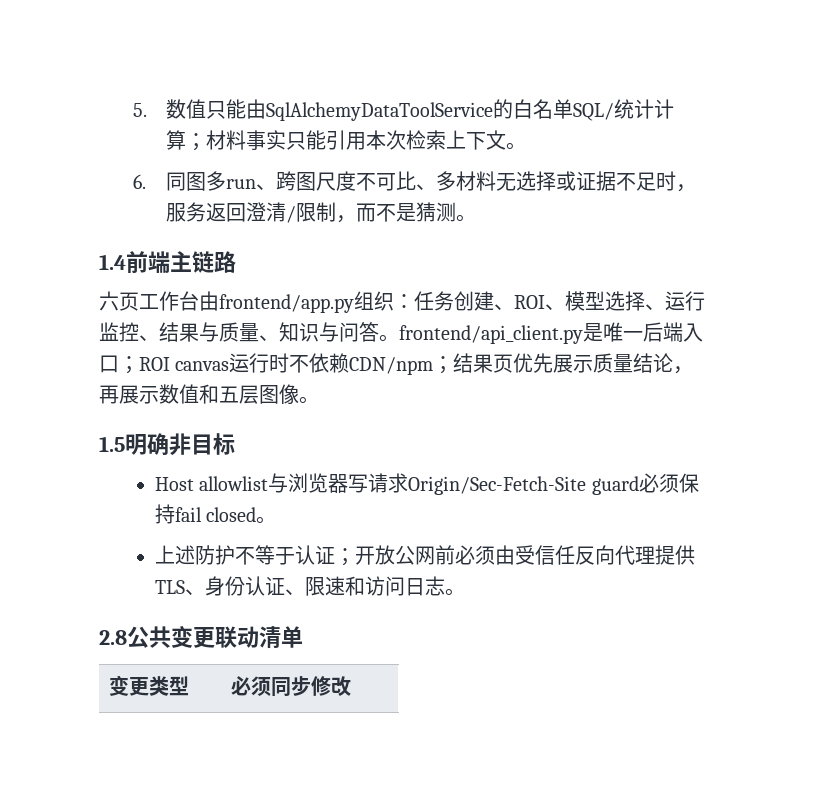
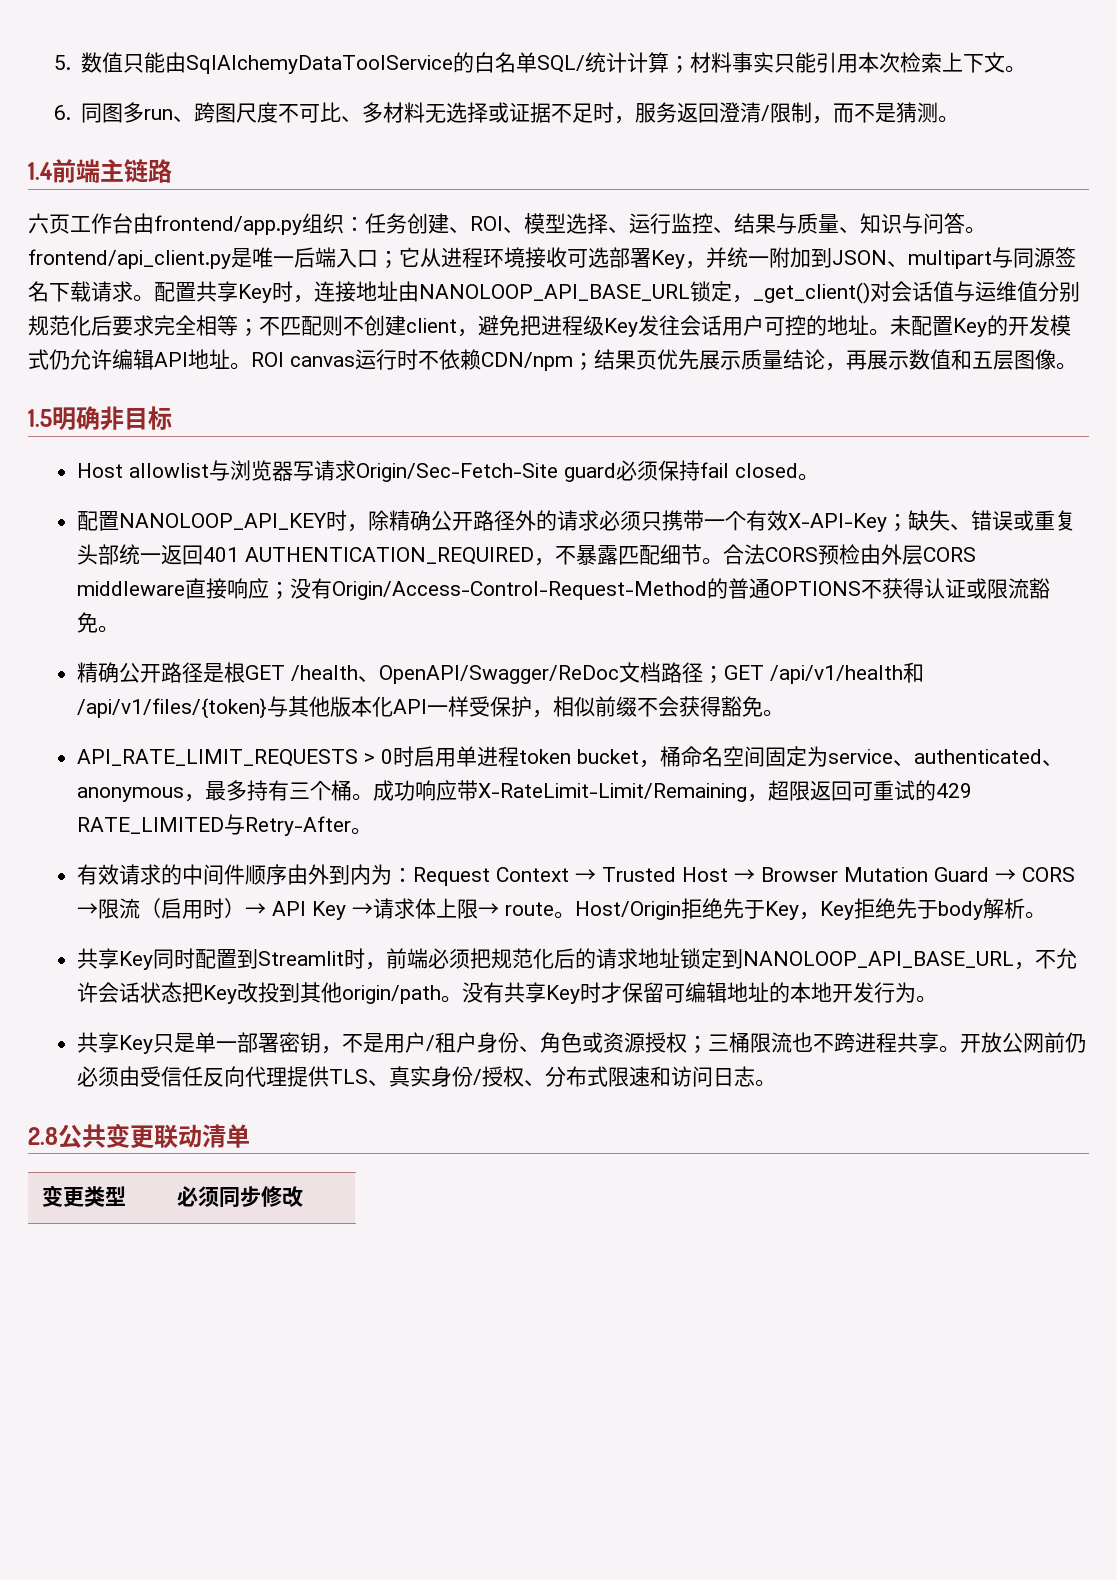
(139, 365) none -> [399,247,1076,269] [28,281,1080,304] [28,315,1071,337] [28,349,251,370] 它从进程环境接收可选部署Key，并统一附加到JSON、multipart与同源签名下载请求。配置共享Key时，连接地址由NANOLOOP_API_BASE_URL锁定，_get_client()对会话值与运维值分别规范化后要求完全相等；不匹配则不创建client，避免把进程级Key发往会话用户可控的地址。未配置Key的开发模式仍允许编辑API地址。
[154,545,355,566] 上述防护不等于认证； -> [77,510,1077,532] [77,544,977,566] [77,578,1051,600] [77,612,120,633] [77,662,925,684] [77,696,785,719] [77,746,1064,768] [77,780,973,802] [77,814,373,836] [77,864,1076,886] [77,898,1047,920] [77,948,1078,970] [77,982,938,1004] [77,1032,961,1054] 配置NANOLOOP_API_KEY时，除精确公开路径外的请求必须只携带一个有效X-API-Key；缺失、错误或重复头部统一返回401 AUTHENTICATION_REQUIRED，不暴露匹配细节。合法CORS预检由外层CORS middleware直接响应；没有Origin/Access-Control-Request-Method的普通OPTIONS不获得认证或限流豁免。 // 精确公开路径是根GET /health、OpenAPI/Swagger/ReDoc文档路径；GET /api/v1/health和/api/v1/files/{token}与其他版本化API一样受保护，相似前缀不会获得豁免。 // API_RATE_LIMIT_REQUESTS > 0时启用单进程token bucket，桶命名空间固定为service、authenticated、anonymous，最多持有三个桶。成功响应带X-RateLimit-Limit/Remaining，超限返回可重试的429 RATE_LIMITED与Retry-After。 // 有效请求的中间件顺序由外到内为：Request Context → Trusted Host → Browser Mutation Guard → CORS →限流（启用时）→ API Key →请求体上限→ route。Host/Origin拒绝先于Key，Key拒绝先于body解析。 // 共享Key同时配置到Streamlit时，前端必须把规范化后的请求地址锁定到NANOLOOP_API_BASE_URL，不允许会话状态把Key改投到其他origin/path。没有共享Key时才保留可编辑地址的本地开发行为。 // 共享Key只是单一部署密钥，不是用户/租户身份、角色或资源授权；三桶限流也不跨进程共享。
(455, 555) none -> [1065,1032,1087,1053] 仍
[204,576,305,596] 身份认证、 -> [389,1066,609,1087] 真实身份/授权、分布式

